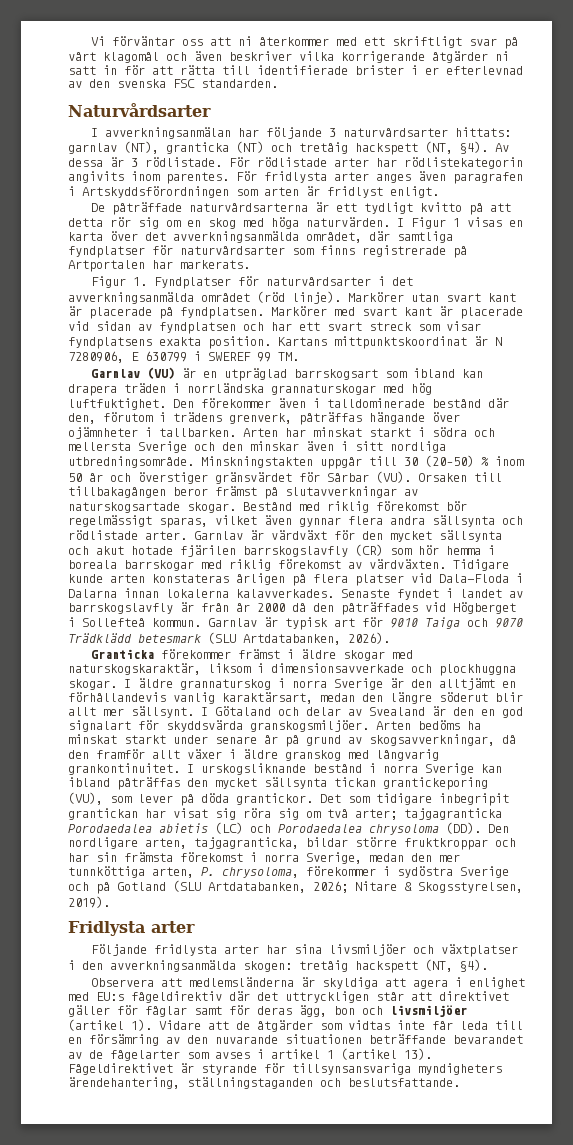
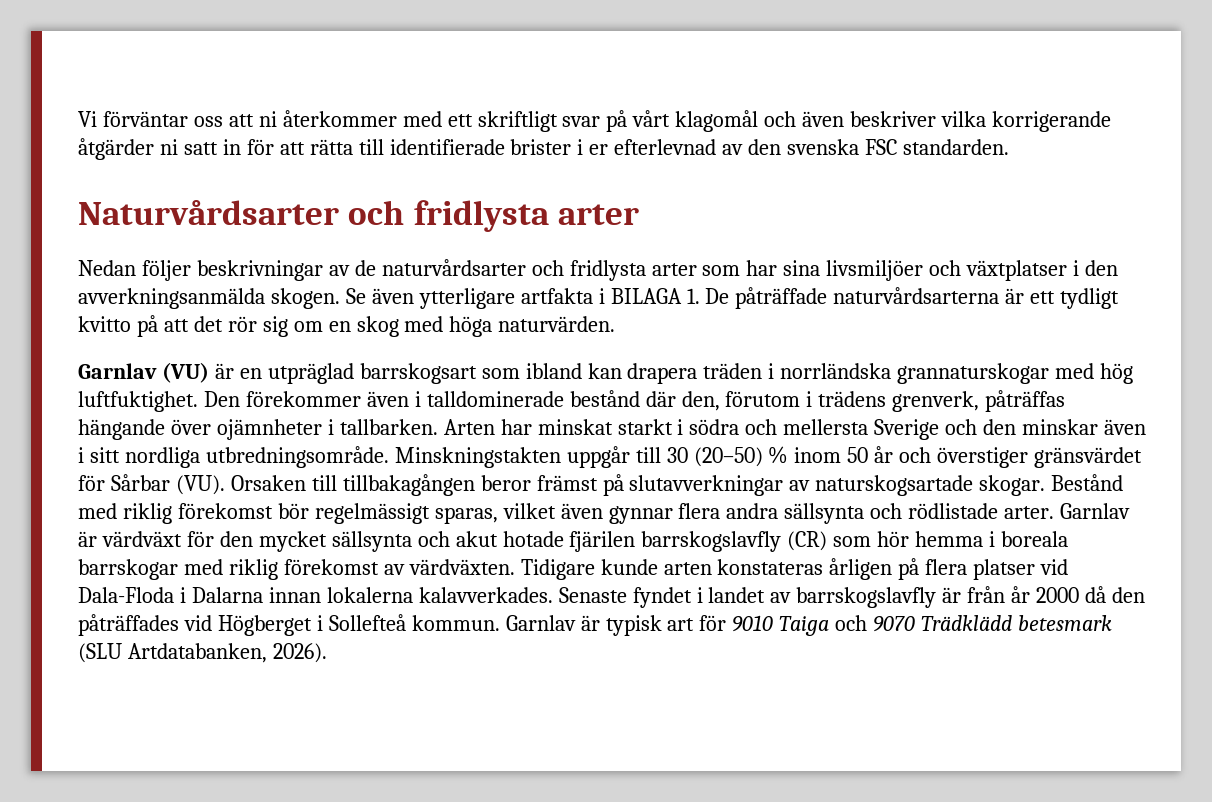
[90,127,511,139] [68,141,509,155] [68,157,523,169] [68,171,523,184] [68,186,439,198] // I avverkningsanmälan har följande 3 naturvårdsarter hittats: garnlav (NT), granticka (NT) och tretåig hackspett (NT, §4). Av dessa är 3 rödlistade. För rödlistade arter har rödlistekategorin angivits inom parentes. För fridlysta arter anges även paragrafen i Artskyddsförordningen som arten är fridlyst enligt. // -> [348,200,639,232] [78,259,1119,281] [78,288,700,309] och fridlysta arter // Nedan följer beskrivningar av de naturvårdsarter och fridlysta arter som har sina livsmiljöer och växtplatser i den avverkningsanmälda skogen. Se även ytterligare artfakta i BILAGA 1.
[68,218,103,227] detta -> [193,316,223,332] det
[397,217,523,229] [68,231,453,243] [68,245,467,258] [68,260,250,272] [90,276,413,289] [68,291,516,304] [68,306,523,319] [68,321,481,334] [68,336,502,349] [68,351,299,363] I Figur 1 visas en karta över det avverkningsanmälda området, där samtliga fyndplatser för naturvårdsarter som finns registrerade på Artportalen har markerats. // Figur 1. Fyndplatser för naturvårdsarter i det avverkningsanmälda området (röd linje). Markörer utan svart kant är placerade på fyndplatsen. Markörer med svart kant är placerade vid sidan av fyndplatsen och har ett svart streck som visar fyndplatsens exakta position. Kartans mittpunktskoordinat är N 7280906, E 630799 i SWEREF 99 TM. -> (616, 324) none
[90,649,413,661] [68,663,516,676] [68,678,516,690] [68,692,523,704] [68,706,523,718] [68,720,481,732] [68,734,516,747] [68,749,439,761] [68,763,502,775] [68,777,488,790] [68,792,509,806] [68,808,502,820] [68,822,509,835] [68,837,516,850] [68,852,460,864] [68,866,509,878] [68,880,523,894] [68,896,110,908] [68,921,195,936] [90,944,518,957] [68,959,488,973] [90,977,525,989] [68,991,509,1003] [68,1005,467,1017] [68,1019,523,1032] [68,1034,523,1046] [68,1048,432,1061] [68,1063,502,1075] [68,1077,460,1089] // Granticka förekommer främst i äldre skogar med naturskogskaraktär, liksom i dimensionsavverkade och plockhuggna skogar. I äldre grannaturskog i norra Sverige är den alltjämt en förhållandevis vanlig karaktärsart, medan den längre söderut blir allt mer sällsynt. I Götaland och delar av Svealand är den en god signalart för skyddsvärda granskogsmiljöer. Arten bedöms ha minskat starkt under senare år på grund av skogsavverkningar, då den framför allt växer i äldre granskog med långvarig grankontinuitet. I urskogsliknande bestånd i norra Sverige kan ibland påträffas den mycket sällsynta tickan grantickeporing (VU), som lever på döda grantickor. Det som tidigare inbegripit grantickan har visat sig röra sig om två arter; tajgagranticka Porodaedalea abietis (LC) och Porodaedalea chrysoloma (DD). Den nordligare arten, tajgagranticka, bildar större fruktkroppar och har sin främsta förekomst i norra Sverige, medan den mer tunnköttiga arten, P. chrysoloma, förekommer i sydöstra Sverige och på Gotland (SLU Artdatabanken, 2026; Nitare & Skogsstyrelsen, 2019). // Fridlysta arter // Följande fridlysta arter har sina livsmiljöer och växtplatser i den avverkningsanmälda skogen: tretåig hackspett (NT, §4). // Observera att medlemsländerna är skyldiga att agera i enlighet med EU:s fågeldirektiv där det uttryckligen står att direktivet gäller för fåglar samt för deras ägg, bon och livsmiljöer (artikel 1). Vidare att de åtgärder som vidtas inte får leda till en försämring av den nuvarande situationen beträffande bevarandet av de fågelarter som avses i artikel 1 (artikel 13). Fågeldirektivet är styrande för tillsynsansvariga myndigheters ärendehantering, ställningstaganden och beslutsfattande. -> (327, 653) none

